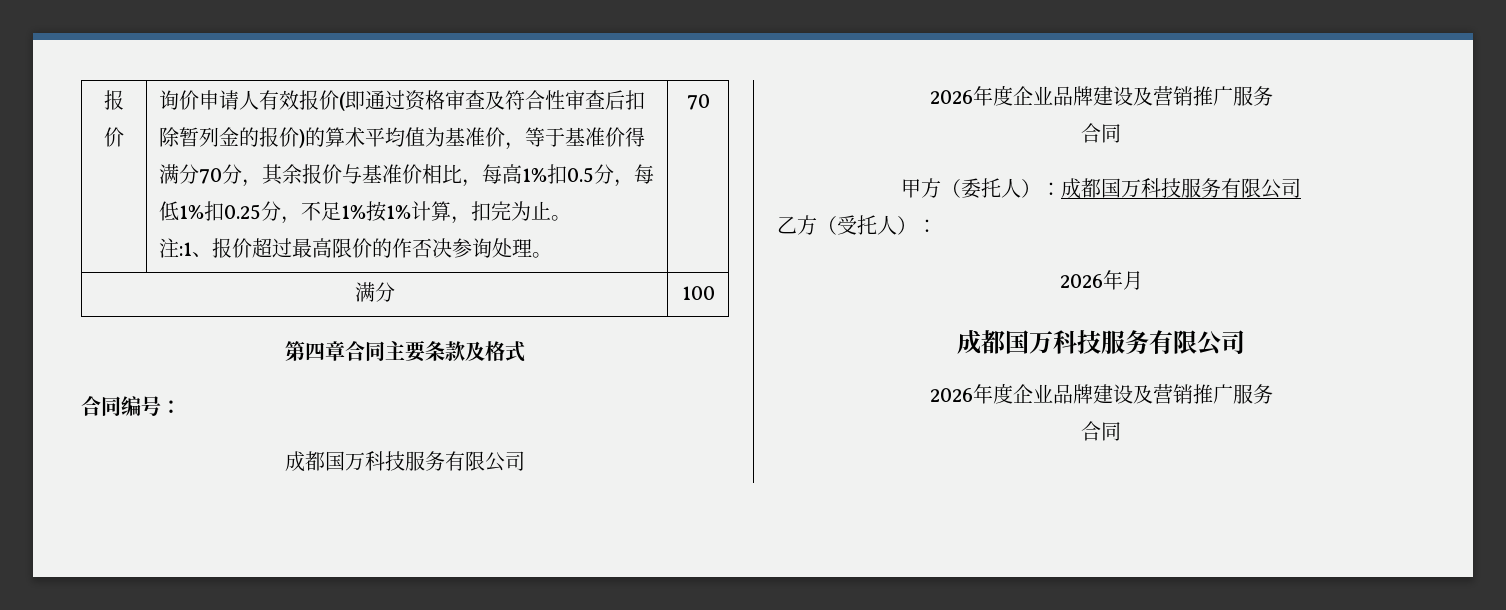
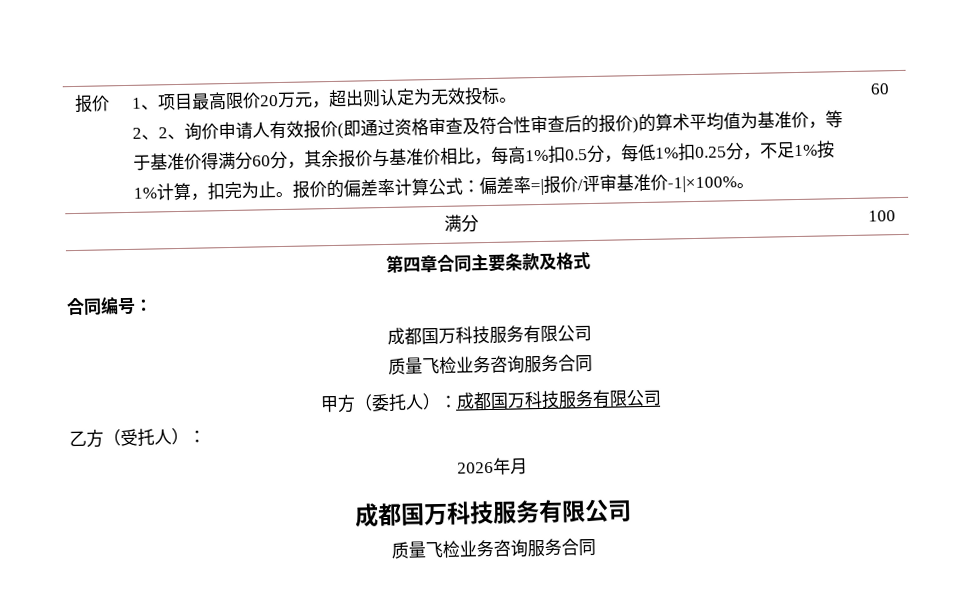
(124, 137) none -> [131,86,517,111] [131,127,185,140] 1、项目最高限价20万元，超出则认定为无效投标。 // 2、2、
[625,90,646,110] [159,127,240,147] 扣除暂列金 -> (582, 124) none
[199,168,223,184] 70 -> [251,155,271,167] 60
[159,238,533,258] // 注:1、报价超过最高限价的作否决参询处理 -> [291,173,737,199] 报价的偏差率计算公式：偏差率=|报价/评审基准价-1|×100%
[686,94,710,110] 70 -> [869,83,890,95] 60
[929,85,1273,106] 2026年度企业品牌建设及营销推广服务 // -> [387,354,559,375] 质量飞检业务咨询服务
[929,383,1273,404] 2026年度企业品牌建设及营销推广服务 // -> [390,538,562,559] 质量飞检业务咨询服务

